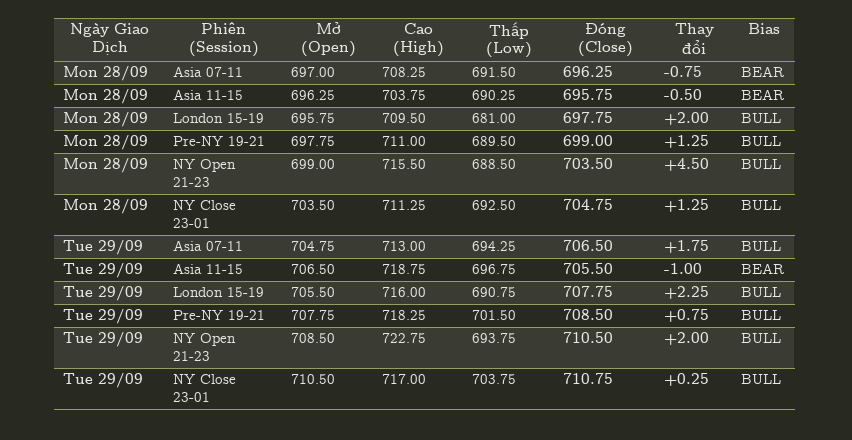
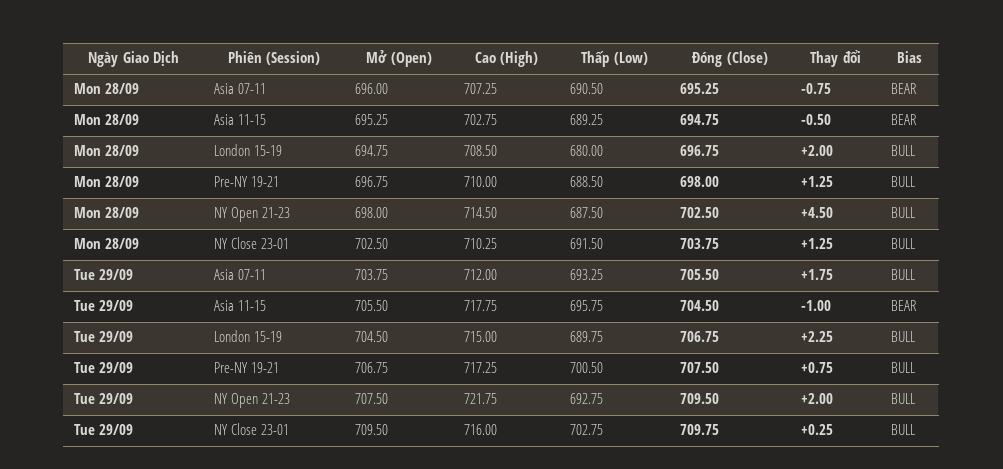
[290,67,335,77] [381,67,426,77] [471,67,516,77] [562,66,613,77] 697.00 | 708.25 | 691.50 | 696.25 -> [355,83,389,94] [464,83,498,94] [570,83,604,94] [680,83,720,94] 696.00 | 707.25 | 690.50 | 695.25
[290,90,335,100] [381,90,426,100] [471,90,516,100] [562,89,613,100] 696.25 | 703.75 | 690.25 | 695.75 -> [355,114,389,125] [464,114,498,125] [570,114,604,125] [680,114,720,125] 695.25 | 702.75 | 689.25 | 694.75
[290,113,335,123] [381,113,426,123] [471,113,516,123] [562,112,613,123] 695.75 | 709.50 | 681.00 | 697.75 -> [355,145,389,156] [464,145,498,156] [570,145,604,156] [680,145,720,156] 694.75 | 708.50 | 680.00 | 696.75
[290,136,335,146] [381,136,426,146] [471,136,516,146] [562,135,613,146] 697.75 | 711.00 | 689.50 | 699.00 -> [355,176,389,187] [464,176,498,187] [570,176,604,187] [680,176,720,187] 696.75 | 710.00 | 688.50 | 698.00
[290,159,335,169] [381,159,426,169] [471,159,516,169] [562,158,613,169] 699.00 | 715.50 | 688.50 | 703.50 -> [355,207,389,218] [464,207,498,218] [570,207,604,218] [680,207,720,218] 698.00 | 714.50 | 687.50 | 702.50
[290,200,335,210] [381,200,426,210] [471,200,516,210] [562,199,613,210] 703.50 | 711.25 | 692.50 | 704.75 -> [355,238,389,249] [464,238,498,249] [570,238,604,249] [680,238,720,249] 702.50 | 710.25 | 691.50 | 703.75
[290,241,335,251] [381,241,426,251] [471,241,516,251] [562,240,613,251] 704.75 | 713.00 | 694.25 | 706.50 -> [355,269,389,280] [464,269,498,280] [570,269,604,280] [680,269,720,280] 703.75 | 712.00 | 693.25 | 705.50
[290,264,335,274] [381,264,426,274] [471,264,516,274] [562,263,613,274] 706.50 | 718.75 | 696.75 | 705.50 -> [355,300,389,311] [464,300,498,311] [570,300,604,311] [680,300,720,311] 705.50 | 717.75 | 695.75 | 704.50
[290,287,335,297] [381,287,426,297] [471,287,516,297] [562,286,613,297] 705.50 | 716.00 | 690.75 | 707.75 -> [355,331,389,342] [464,331,498,342] [570,331,604,342] [680,331,720,342] 704.50 | 715.00 | 689.75 | 706.75
[290,310,335,320] [381,310,426,320] [471,310,516,320] [562,309,613,320] 707.75 | 718.25 | 701.50 | 708.50 -> [355,362,389,373] [464,362,498,373] [570,362,604,373] [680,362,720,373] 706.75 | 717.25 | 700.50 | 707.50
[290,333,335,343] [381,333,426,343] [471,333,516,343] [562,332,613,343] 708.50 | 722.75 | 693.75 | 710.50 -> [355,393,389,404] [464,393,498,404] [570,393,604,404] [680,393,720,404] 707.50 | 721.75 | 692.75 | 709.50
[290,374,335,384] [381,374,426,384] [471,374,516,384] [562,373,613,384] 710.50 | 717.00 | 703.75 | 710.75 -> [355,424,389,435] [464,424,498,435] [570,424,604,435] [680,424,720,435] 709.50 | 716.00 | 702.75 | 709.75

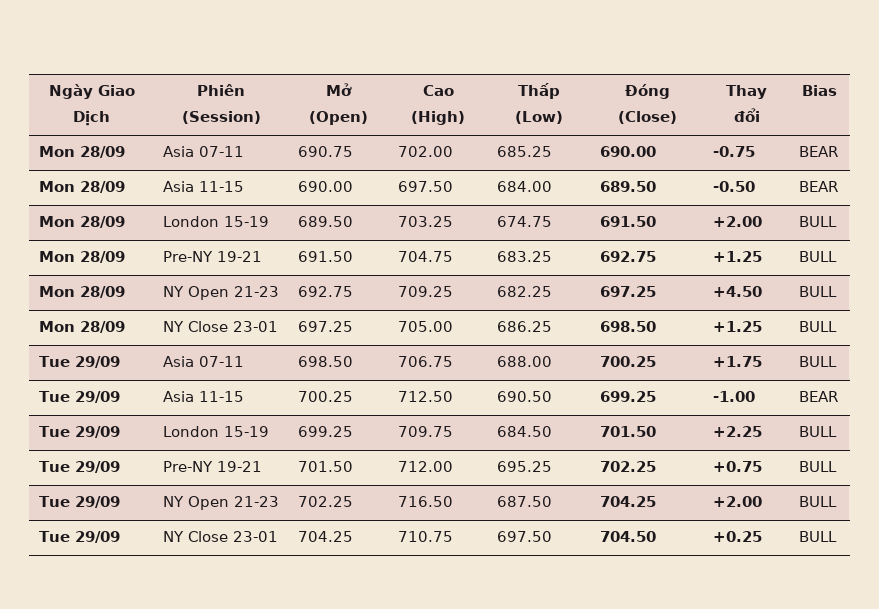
[355,83,389,94] [464,83,498,94] [570,83,604,94] [680,83,720,94] 696.00 | 707.25 | 690.50 | 695.25 -> [297,146,353,157] [397,146,453,157] [496,146,552,157] [599,146,656,157] 690.75 | 702.00 | 685.25 | 690.00
[355,114,389,125] [464,114,498,125] [570,114,604,125] [680,114,720,125] 695.25 | 702.75 | 689.25 | 694.75 -> [297,181,353,192] [397,181,453,192] [496,181,552,192] [599,181,656,192] 690.00 | 697.50 | 684.00 | 689.50
[355,145,389,156] [464,145,498,156] [570,145,604,156] [680,145,720,156] 694.75 | 708.50 | 680.00 | 696.75 -> [297,216,353,227] [397,216,453,227] [496,216,552,227] [599,216,656,227] 689.50 | 703.25 | 674.75 | 691.50
[355,176,389,187] [464,176,498,187] [570,176,604,187] [680,176,720,187] 696.75 | 710.00 | 688.50 | 698.00 -> [297,251,353,262] [397,251,453,262] [496,251,552,262] [599,251,656,262] 691.50 | 704.75 | 683.25 | 692.75
[355,207,389,218] [464,207,498,218] [570,207,604,218] [680,207,720,218] 698.00 | 714.50 | 687.50 | 702.50 -> [297,286,353,297] [397,286,453,297] [496,286,552,297] [599,286,656,297] 692.75 | 709.25 | 682.25 | 697.25
[355,238,389,249] [464,238,498,249] [570,238,604,249] [680,238,720,249] 702.50 | 710.25 | 691.50 | 703.75 -> [297,321,353,332] [397,321,453,332] [496,321,552,332] [599,321,656,332] 697.25 | 705.00 | 686.25 | 698.50
[355,269,389,280] [464,269,498,280] [570,269,604,280] [680,269,720,280] 703.75 | 712.00 | 693.25 | 705.50 -> [297,356,353,367] [397,356,453,367] [496,356,552,367] [599,356,656,367] 698.50 | 706.75 | 688.00 | 700.25
[355,300,389,311] [464,300,498,311] [570,300,604,311] [680,300,720,311] 705.50 | 717.75 | 695.75 | 704.50 -> [297,391,353,402] [397,391,453,402] [496,391,552,402] [599,391,656,402] 700.25 | 712.50 | 690.50 | 699.25
[355,331,389,342] [464,331,498,342] [570,331,604,342] [680,331,720,342] 704.50 | 715.00 | 689.75 | 706.75 -> [297,426,353,437] [397,426,453,437] [496,426,552,437] [599,426,656,437] 699.25 | 709.75 | 684.50 | 701.50
[355,362,389,373] [464,362,498,373] [570,362,604,373] [680,362,720,373] 706.75 | 717.25 | 700.50 | 707.50 -> [297,461,353,472] [397,461,453,472] [496,461,552,472] [599,461,656,472] 701.50 | 712.00 | 695.25 | 702.25
[355,393,389,404] [464,393,498,404] [570,393,604,404] [680,393,720,404] 707.50 | 721.75 | 692.75 | 709.50 -> [297,496,353,507] [397,496,453,507] [496,496,552,507] [599,496,656,507] 702.25 | 716.50 | 687.50 | 704.25
[355,424,389,435] [464,424,498,435] [570,424,604,435] [680,424,720,435] 709.50 | 716.00 | 702.75 | 709.75 -> [297,531,353,542] [397,531,453,542] [496,531,552,542] [599,531,656,542] 704.25 | 710.75 | 697.50 | 704.50

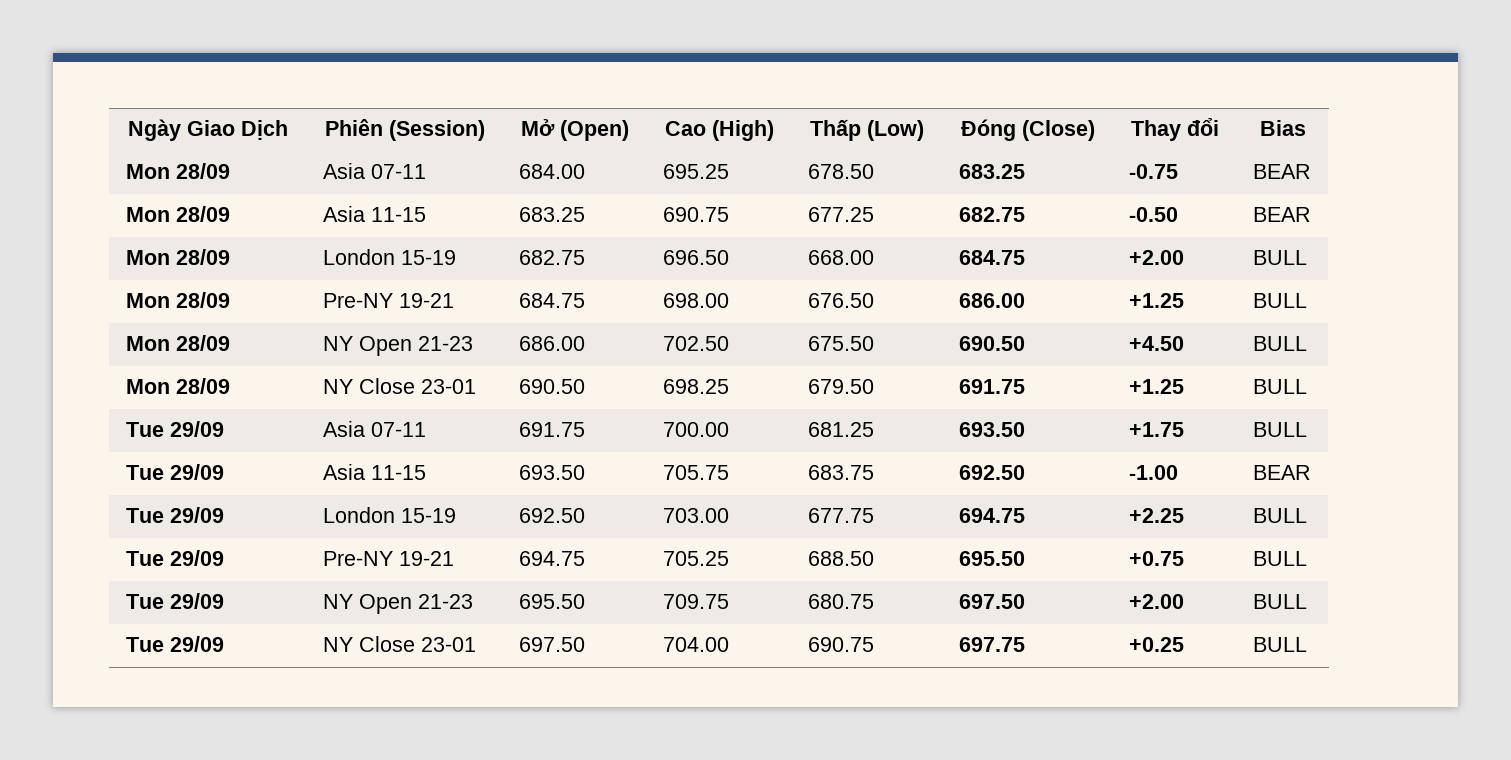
[297,146,353,157] [397,146,453,157] [496,146,552,157] [599,146,656,157] 690.75 | 702.00 | 685.25 | 690.00 -> [518,164,585,179] [662,164,729,179] [807,164,874,179] [958,164,1025,179] 684.00 | 695.25 | 678.50 | 683.25
[297,181,353,192] [397,181,453,192] [496,181,552,192] [599,181,656,192] 690.00 | 697.50 | 684.00 | 689.50 -> [518,207,585,222] [662,207,729,222] [807,207,874,222] [958,207,1025,222] 683.25 | 690.75 | 677.25 | 682.75
[297,216,353,227] [397,216,453,227] [496,216,552,227] [599,216,656,227] 689.50 | 703.25 | 674.75 | 691.50 -> [518,250,585,265] [662,250,729,265] [807,250,874,265] [958,250,1025,265] 682.75 | 696.50 | 668.00 | 684.75
[297,251,353,262] [397,251,453,262] [496,251,552,262] [599,251,656,262] 691.50 | 704.75 | 683.25 | 692.75 -> [518,293,585,308] [662,293,729,308] [807,293,874,308] [958,293,1025,308] 684.75 | 698.00 | 676.50 | 686.00
[297,286,353,297] [397,286,453,297] [496,286,552,297] [599,286,656,297] 692.75 | 709.25 | 682.25 | 697.25 -> [518,336,585,351] [662,336,729,351] [807,336,874,351] [958,336,1025,351] 686.00 | 702.50 | 675.50 | 690.50
[297,321,353,332] [397,321,453,332] [496,321,552,332] [599,321,656,332] 697.25 | 705.00 | 686.25 | 698.50 -> [518,379,585,394] [662,379,729,394] [807,379,874,394] [958,379,1025,394] 690.50 | 698.25 | 679.50 | 691.75
[297,356,353,367] [397,356,453,367] [496,356,552,367] [599,356,656,367] 698.50 | 706.75 | 688.00 | 700.25 -> [518,422,585,437] [662,422,729,437] [807,422,874,437] [958,422,1025,437] 691.75 | 700.00 | 681.25 | 693.50
[297,391,353,402] [397,391,453,402] [496,391,552,402] [599,391,656,402] 700.25 | 712.50 | 690.50 | 699.25 -> [518,465,585,480] [662,465,729,480] [807,465,874,480] [958,465,1025,480] 693.50 | 705.75 | 683.75 | 692.50
[297,426,353,437] [397,426,453,437] [496,426,552,437] [599,426,656,437] 699.25 | 709.75 | 684.50 | 701.50 -> [518,508,585,523] [662,508,729,523] [807,508,874,523] [958,508,1025,523] 692.50 | 703.00 | 677.75 | 694.75
[297,461,353,472] [397,461,453,472] [496,461,552,472] [599,461,656,472] 701.50 | 712.00 | 695.25 | 702.25 -> [518,551,585,566] [662,551,729,566] [807,551,874,566] [958,551,1025,566] 694.75 | 705.25 | 688.50 | 695.50
[297,496,353,507] [397,496,453,507] [496,496,552,507] [599,496,656,507] 702.25 | 716.50 | 687.50 | 704.25 -> [518,594,585,609] [662,594,729,609] [807,594,874,609] [958,594,1025,609] 695.50 | 709.75 | 680.75 | 697.50
[297,531,353,542] [397,531,453,542] [496,531,552,542] [599,531,656,542] | 704.25 | 710.75 | 697.50 | 704.50 -> [518,637,585,652] [662,637,729,652] [807,637,874,652] [958,637,1025,652] | 697.50 | 704.00 | 690.75 | 697.75

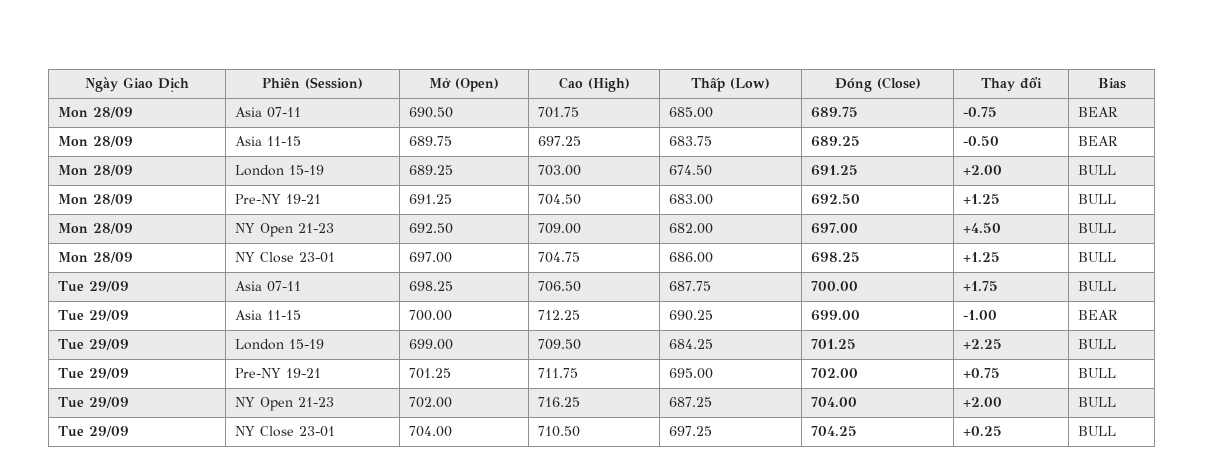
[518,164,585,179] [662,164,729,179] [807,164,874,179] [958,164,1025,179] 684.00 | 695.25 | 678.50 | 683.25 -> [409,107,454,118] [538,107,580,118] [669,107,714,118] [811,107,859,118] 690.50 | 701.75 | 685.00 | 689.75
[518,207,585,222] [662,207,729,222] [807,207,874,222] [958,207,1025,222] 683.25 | 690.75 | 677.25 | 682.75 -> [409,136,453,146] [538,136,582,146] [669,136,713,146] [811,136,861,147] 689.75 | 697.25 | 683.75 | 689.25
[518,250,585,265] [662,250,729,265] [807,250,874,265] [958,250,1025,265] 682.75 | 696.50 | 668.00 | 684.75 -> [409,165,454,175] [538,165,582,176] [669,165,713,176] [811,165,859,176] 689.25 | 703.00 | 674.50 | 691.25
[518,293,585,308] [662,293,729,308] [807,293,874,308] [958,293,1025,308] 684.75 | 698.00 | 676.50 | 686.00 -> [409,194,453,204] [538,194,582,205] [669,194,714,205] [811,194,861,205] 691.25 | 704.50 | 683.00 | 692.50
[518,336,585,351] [662,336,729,351] [807,336,874,351] [958,336,1025,351] 686.00 | 702.50 | 675.50 | 690.50 -> [409,223,454,234] [538,223,582,234] [669,223,714,234] [811,223,859,234] 692.50 | 709.00 | 682.00 | 697.00
[518,379,585,394] [662,379,729,394] [807,379,874,394] [958,379,1025,394] 690.50 | 698.25 | 679.50 | 691.75 -> [409,252,453,263] [538,252,581,263] [669,252,714,263] [811,252,861,263] 697.00 | 704.75 | 686.00 | 698.25
[518,422,585,437] [662,422,729,437] [807,422,874,437] [958,422,1025,437] 691.75 | 700.00 | 681.25 | 693.50 -> [409,281,454,291] [538,281,582,292] [669,281,712,291] [811,281,859,291] 698.25 | 706.50 | 687.75 | 700.00
[518,465,585,480] [662,465,729,480] [807,465,874,480] [958,465,1025,480] 693.50 | 705.75 | 683.75 | 692.50 -> [409,310,453,321] [538,310,581,320] [669,310,714,321] [811,310,861,321] 700.00 | 712.25 | 690.25 | 699.00
[518,508,585,523] [662,508,729,523] [807,508,874,523] [958,508,1025,523] 692.50 | 703.00 | 677.75 | 694.75 -> [409,339,454,350] [538,339,582,350] [669,339,714,349] [811,339,857,349] 699.00 | 709.50 | 684.25 | 701.25
[518,551,585,566] [662,551,729,566] [807,551,874,566] [958,551,1025,566] 694.75 | 705.25 | 688.50 | 695.50 -> [409,368,452,379] [538,368,579,378] [669,368,714,379] [811,368,859,378] 701.25 | 711.75 | 695.00 | 702.00
[518,594,585,609] [662,594,729,609] [807,594,874,609] [958,594,1025,609] 695.50 | 709.75 | 680.75 | 697.50 -> [409,397,453,408] [538,397,581,407] [669,397,713,407] [811,397,858,407] 702.00 | 716.25 | 687.25 | 704.00
[518,637,585,652] [662,637,729,652] [807,637,874,652] [958,637,1025,652] | 697.50 | 704.00 | 690.75 | 697.75 -> [409,426,453,437] [538,426,581,437] [669,426,713,436] [811,426,858,436] | 704.00 | 710.50 | 697.25 | 704.25

